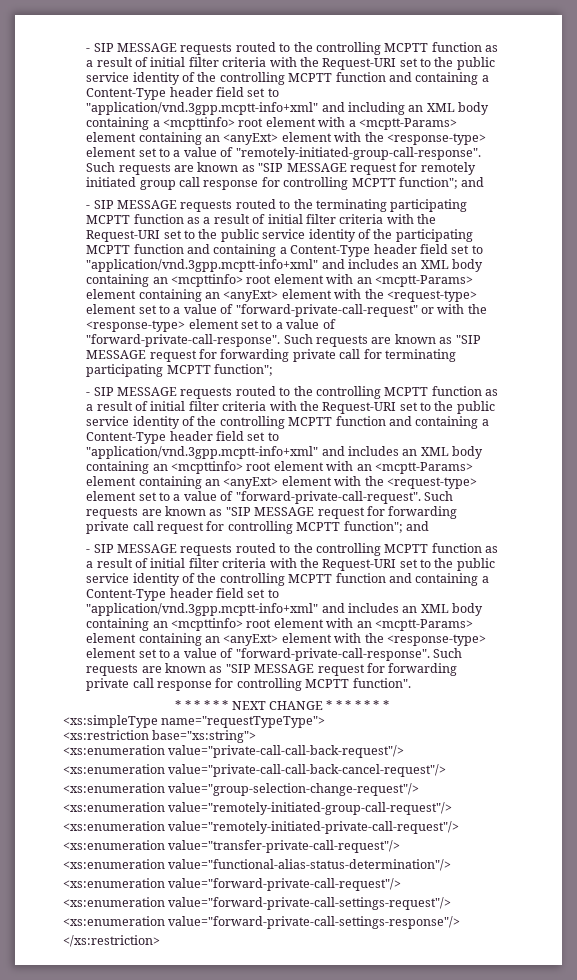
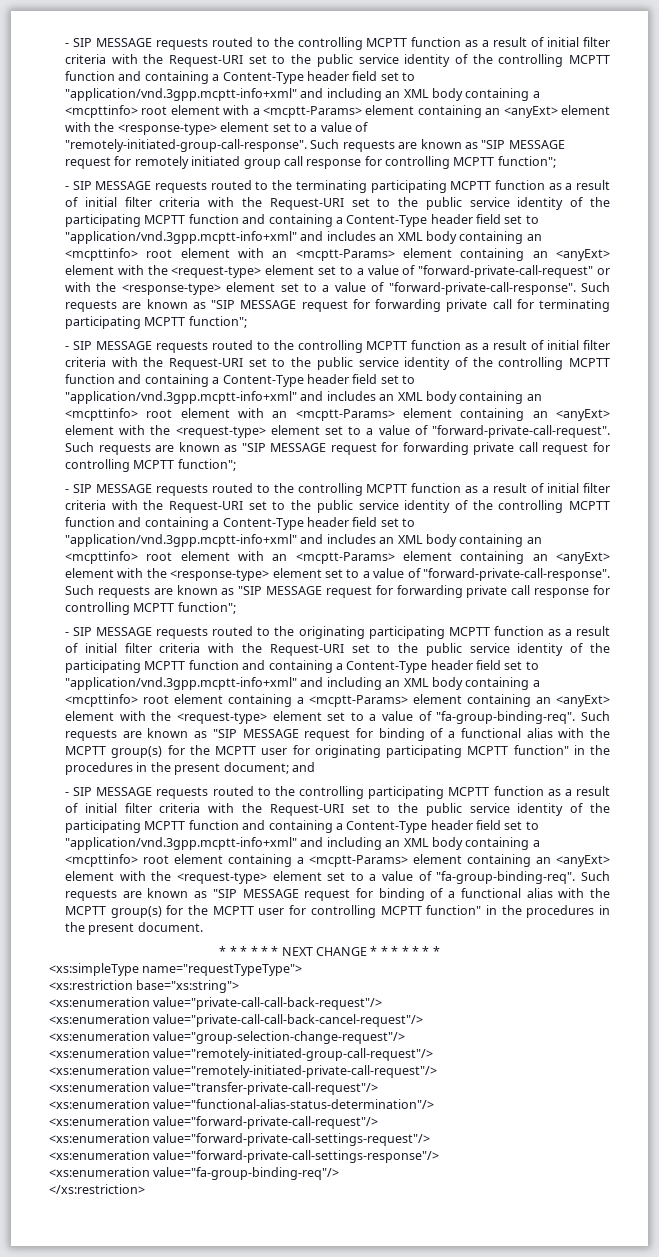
[461,177,485,187] and -> (556, 162) none
[405,521,429,531] and -> (236, 465) none
[352,678,411,688] function". -> [177,602,236,614] [65,626,611,639] [65,643,611,656] [65,660,539,673] [65,677,540,690] [65,694,610,707] [65,711,611,724] [65,728,610,741] [65,745,611,758] [65,762,315,775] [65,786,610,799] [65,803,611,816] [65,820,539,833] [65,837,540,850] [65,854,610,867] [65,871,611,884] [65,888,610,901] [65,905,610,918] [65,922,203,935] function"; // - SIP MESSAGE requests routed to the originating participating MCPTT function as a result of initial filter criteria with the Request-URI set to the public service identity of the participating MCPTT function and containing a Content-Type header field set to "application/vnd.3gpp.mcptt-info+xml" and including an XML body containing a <mcpttinfo> root element containing a <mcptt-Params> element containing an <anyExt> element with the <request-type> element set to a value of "fa-group-binding-req". Such requests are known as "SIP MESSAGE request for binding of a functional alias with the MCPTT group(s) for the MCPTT user for originating participating MCPTT function" in the procedures in the present document; and // - SIP MESSAGE requests routed to the controlling participating MCPTT function as a result of initial filter criteria with the Request-URI set to the public service identity of the participating MCPTT function and containing a Content-Type header field set to "application/vnd.3gpp.mcptt-info+xml" and including an XML body containing a <mcpttinfo> root element containing a <mcptt-Params> element containing an <anyExt> element with the <request-type> element set to a value of "fa-group-binding-req". Such requests are known as "SIP MESSAGE request for binding of a functional alias with the MCPTT group(s) for the MCPTT user for controlling MCPTT function" in the procedures in the present document.
(461, 922) none -> [49,1167,340,1180] // <xs:enumeration value="fa-group-binding-req"/>

